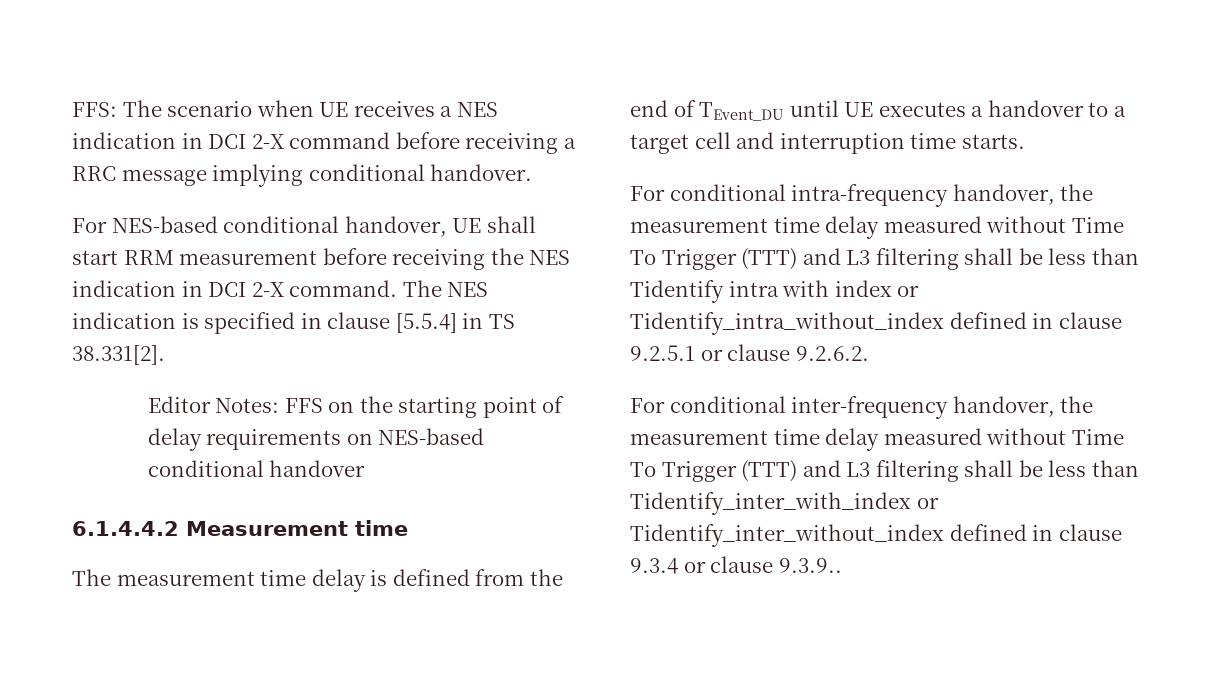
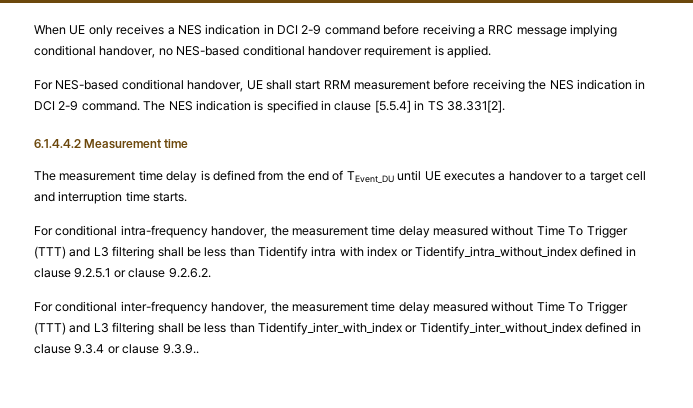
[72,100,349,117] FFS: The scenario when UE -> [34,25,113,37] When UE only
[251,134,285,149] 2-X -> [301,25,322,35] 2-9
[430,164,533,181] handover. -> [99,45,491,58] handover, no NES-based conditional handover requirement is applied.
[251,282,285,297] 2-X -> [58,101,79,111] 2-9
[147,396,565,418] [147,428,485,451] [147,460,366,477] // Editor Notes: FFS on the starting point of delay requirements on NES-based conditional handover -> (505, 106) none

